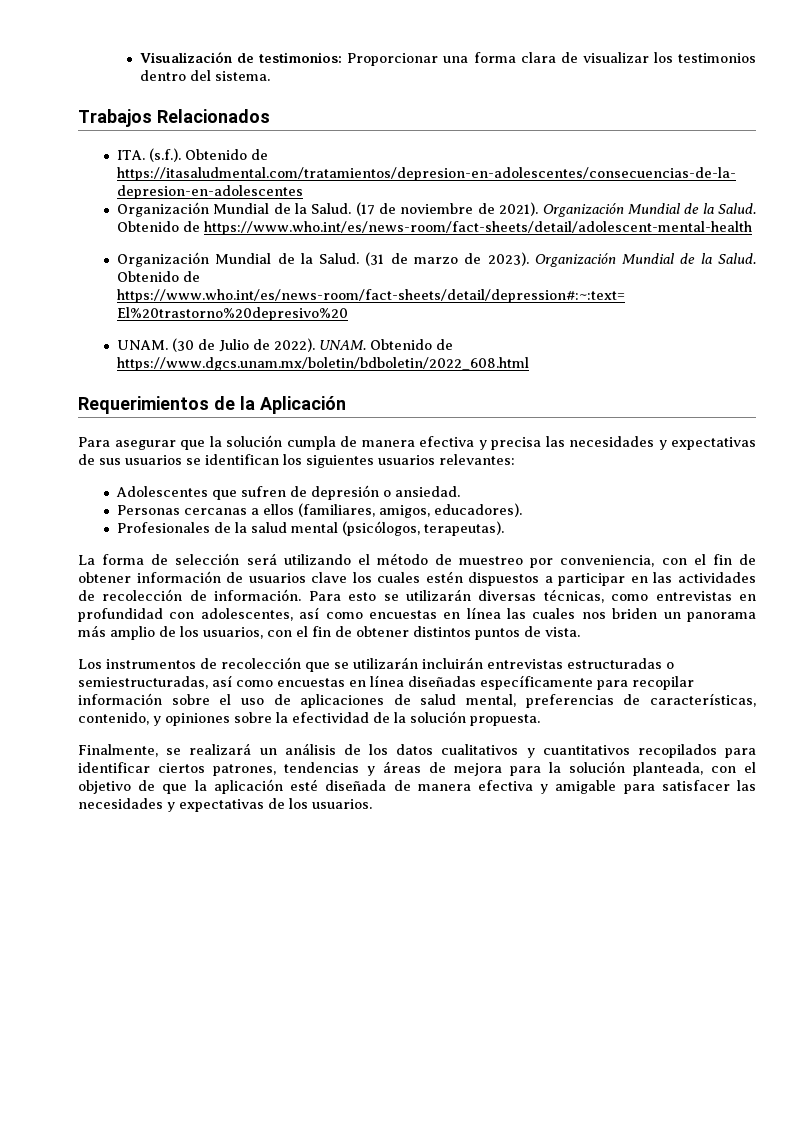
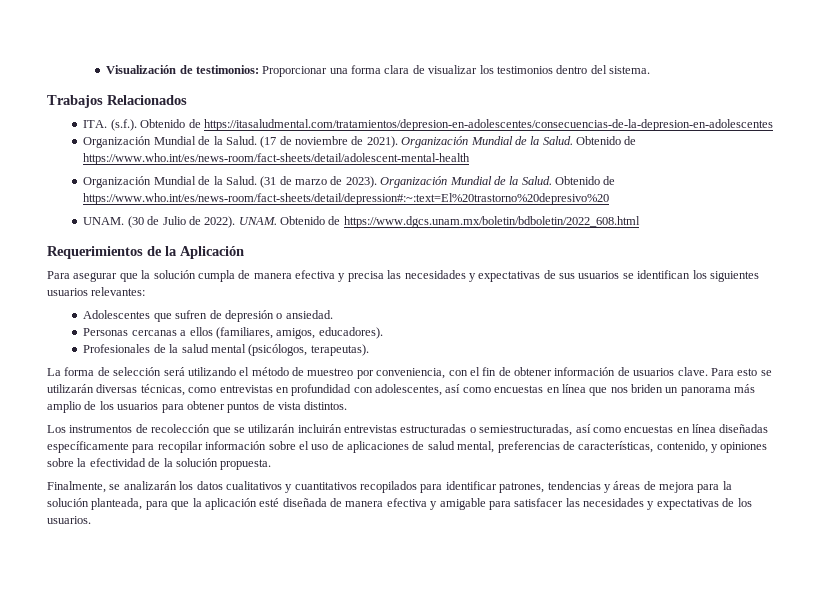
[311,571,757,586] [78,589,302,601] clave los cuales estén dispuestos a participar en las actividades de recolección de información. -> [677,367,708,376] clave.
[507,608,576,619] las cuales -> [589,387,608,396] que
[203,626,580,640] usuarios, con el fin de obtener distintos puntos de vista. -> [117,401,348,413] usuarios para obtener puntos de vista distintos.
[189,743,361,755] realizará un análisis de -> [123,481,177,490] analizarán
[158,763,205,773] ciertos -> (497, 485) none
[711,762,756,773] [78,780,156,794] con el objetivo de -> [145,501,168,510] para

